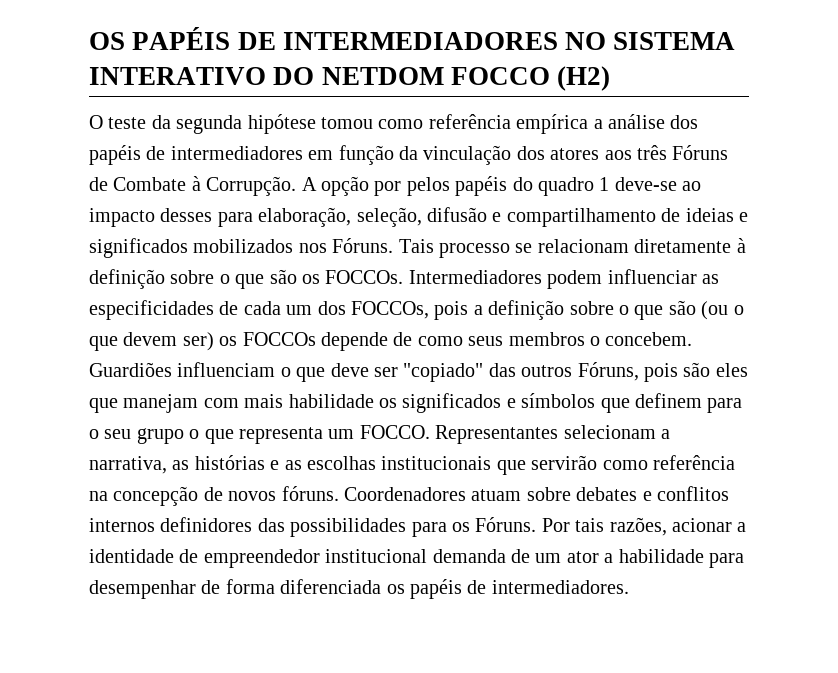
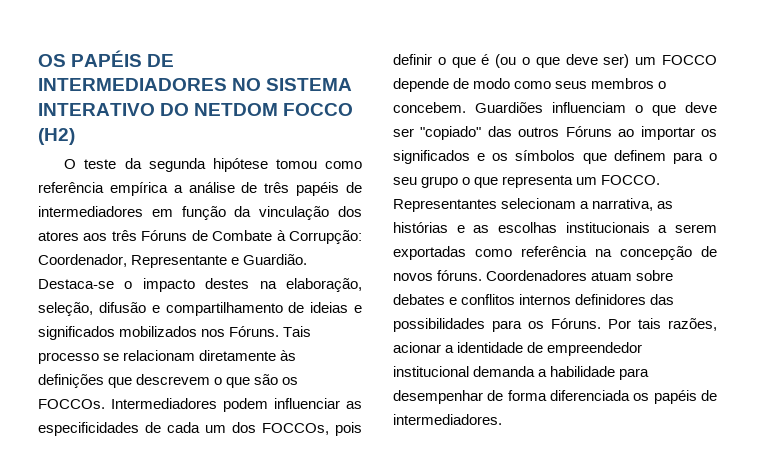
[670,115,699,129] dos -> [241,182,290,193] de três
[206,176,702,196] [89,208,253,227] Corrupção. A opção por pelos papéis do quadro 1 deve-se ao impacto desses para -> [288,230,362,244] [38,254,308,268] [38,278,277,292] Corrupção: Coordenador, Representante e Guardião. Destaca-se o impacto destes na
[736,238,746,253] [89,269,215,289] à definição sobre -> [280,350,297,361] [38,374,211,388] às definições que descrevem
[473,300,696,320] a definição sobre o que são -> [393,54,490,68] definir o que é
[123,332,316,351] devem ser) os FOCCOs -> [565,54,717,68] deve ser) um FOCCO
(413, 339) none -> [473,78,511,89] modo
[577,362,748,382] [89,394,374,413] Fóruns, pois são eles que manejam com mais habilidade -> [565,126,695,140] Fóruns ao importar
(516, 403) none -> [492,153,509,161] os
[496,455,598,475] que servirão -> [658,224,717,233] [393,246,466,260] a serem exportadas
[511,549,599,563] de um ator -> (536, 371) none

